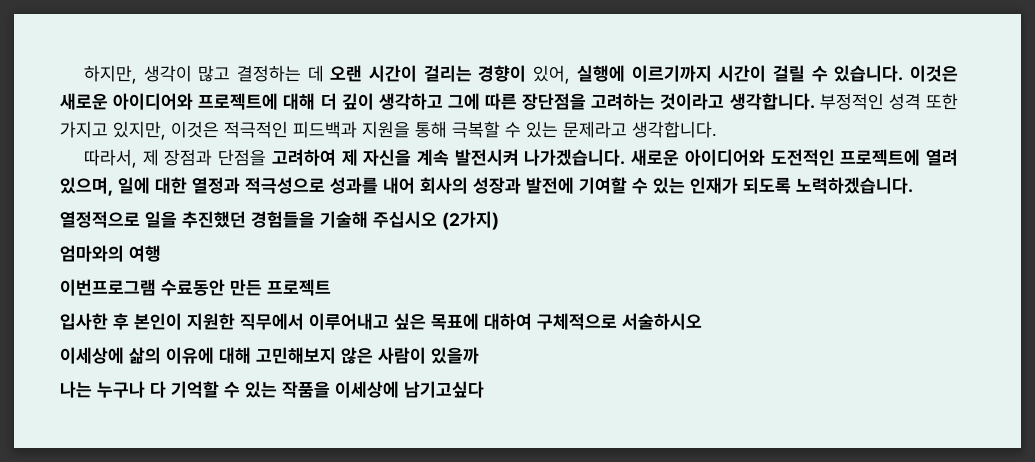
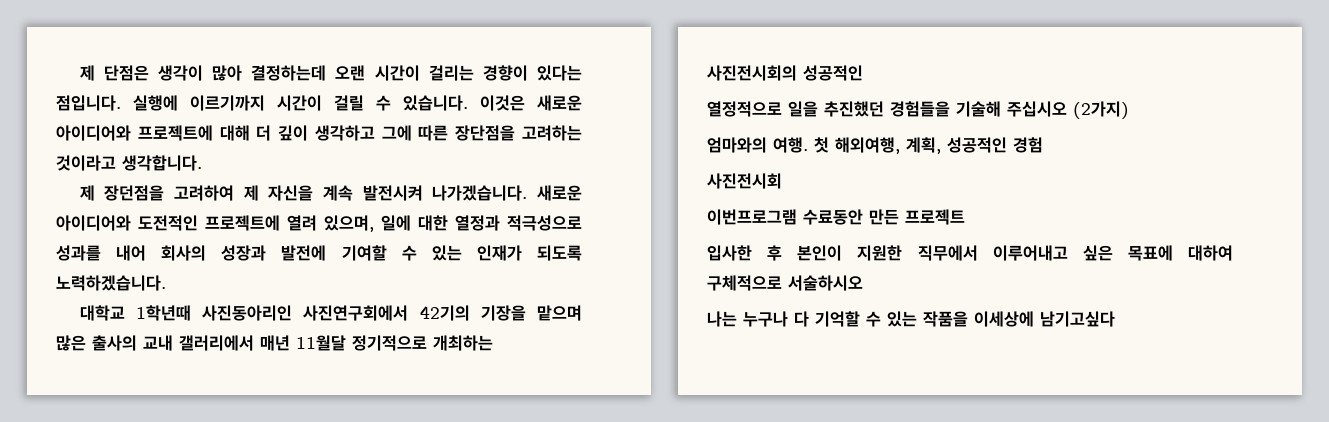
[83,65,324,84] 하지만, 생각이 많고 결정하는 데 -> [79,65,327,81] 제 단점은 생각이 많아 결정하는데
[533,65,571,84] 있어, -> [537,65,582,81] [56,95,121,111] 있다는 점입니다.
[819,93,958,110] [60,121,717,140] [83,149,267,168] 부정적인 성격 또한 가지고 있지만, 이것은 적극적인 피드백과 지원을 통해 극복할 수 있는 문제라고 생각합니다. // 따라서, 제 장점과 단점을 -> [79,185,165,201] // 제 장던점을
(913, 185) none -> [79,305,582,321] [56,335,493,351] [707,65,863,81] // 대학교 1학년때 사진동아리인 사진연구회에서 42기의 기장을 맡으며 많은 출사의 교내 갤러리에서 매년 11월달 정기적으로 개최하는 사진전시회의 성공적인
[129,245,161,262] 여행 -> [773,137,1043,154] [707,173,782,189] 여행. 첫 해외여행, 계획, 성공적인 경험 // 사진전시회
[60,347,479,364] // 이세상에 삶의 이유에 대해 고민해보지 않은 사람이 있을까 -> (863, 283) none

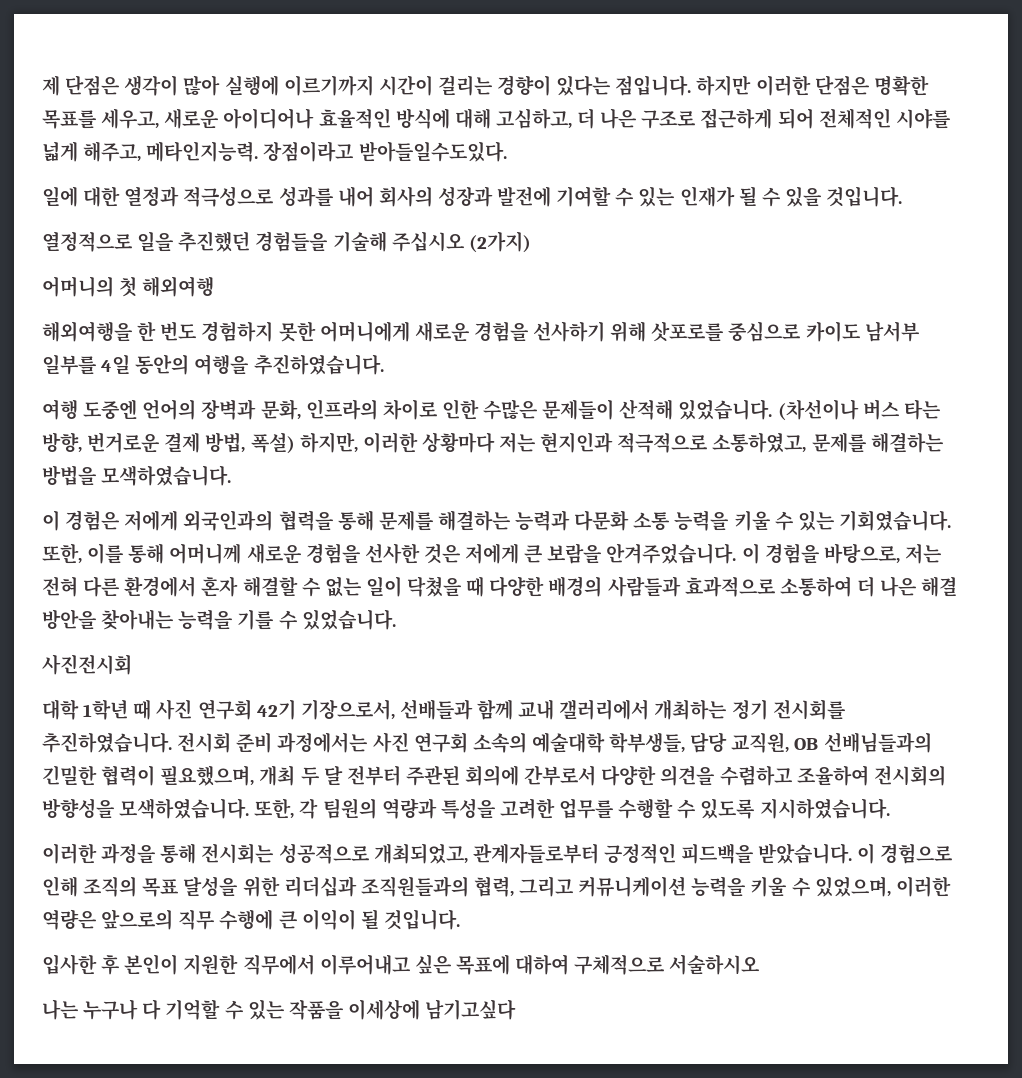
[251,65,366,81] 결정하는데 오랜 -> [224,75,374,96] 실행에 이르기까지
[133,95,582,111] [56,125,582,141] [56,155,202,171] [79,185,582,201] [56,215,374,232] 실행에 이르기까지 시간이 걸릴 수 있습니다. 이것은 새로운 아이디어와 프로젝트에 대해 더 깊이 생각하고 그에 따른 장단점을 고려하는 것이라고 생각합니다. // 제 장던점을 고려하여 제 자신을 계속 발전시켜 나가겠습니다. 새로운 아이디어와 도전적인 프로젝트에 열려 있으며, -> [696,75,929,96] [42,108,951,129] [42,141,507,162] 하지만 이러한 단점은 명확한 목표를 세우고, 새로운 아이디어나 효율적인 방식에 대해 고심하고, 더 나은 구조로 접근하게 되어 전체적인 시야를 넓게 해주고, 메타인지능력. 장점이라고 받아들일수도있다. //
[536,245,582,261] [56,275,166,291] [79,305,582,321] [56,335,493,351] [707,65,863,81] 되도록 노력하겠습니다. // 대학교 1학년때 사진동아리인 사진연구회에서 42기의 기장을 맡으며 많은 출사의 교내 갤러리에서 매년 11월달 정기적으로 개최하는 사진전시회의 성공적인 -> [738,186,903,207] 될 수 있을 것입니다.
[707,137,1043,154] [707,173,782,189] [707,209,965,225] 엄마와의 여행. 첫 해외여행, 계획, 성공적인 경험 // 사진전시회 // 이번프로그램 수료동안 만든 프로젝트 -> [42,276,215,297] [42,321,920,342] [42,354,384,375] [42,399,941,421] [42,432,944,454] [42,465,232,486] [42,510,951,531] [42,543,942,564] [42,576,958,597] [42,609,396,630] [42,654,132,675] [42,699,846,720] [42,732,932,753] [42,765,946,786] [42,798,890,819] [42,843,954,864] [42,876,951,897] [42,909,460,930] 어머니의 첫 해외여행 // 해외여행을 한 번도 경험하지 못한 어머니에게 새로운 경험을 선사하기 위해 삿포로를 중심으로 카이도 남서부 일부를 4일 동안의 여행을 추진하였습니다. // 여행 도중엔 언어의 장벽과 문화, 인프라의 차이로 인한 수많은 문제들이 산적해 있었습니다. (차선이나 버스 타는 방향, 번거로운 결제 방법, 폭설) 하지만, 이러한 상황마다 저는 현지인과 적극적으로 소통하였고, 문제를 해결하는 방법을 모색하였습니다. // 이 경험은 저에게 외국인과의 협력을 통해 문제를 해결하는 능력과 다문화 소통 능력을 키울 수 있는 기회였습니다. 또한, 이를 통해 어머니께 새로운 경험을 선사한 것은 저에게 큰 보람을 안겨주었습니다. 이 경험을 바탕으로, 저는 전혀 다른 환경에서 혼자 해결할 수 없는 일이 닥쳤을 때 다양한 배경의 사람들과 효과적으로 소통하여 더 나은 해결 방안을 찾아내는 능력을 기를 수 있었습니다. // 사진전시회 // 대학 1학년 때 사진 연구회 42기 기장으로서, 선배들과 함께 교내 갤러리에서 개최하는 정기 전시회를 추진하였습니다. 전시회 준비 과정에서는 사진 연구회 소속의 예술대학 학부생들, 담당 교직원, OB 선배님들과의 긴밀한 협력이 필요했으며, 개최 두 달 전부터 주관된 회의에 간부로서 다양한 의견을 수렴하고 조율하여 전시회의 방향성을 모색하였습니다. 또한, 각 팀원의 역량과 특성을 고려한 업무를 수행할 수 있도록 지시하였습니다. // 이러한 과정을 통해 전시회는 성공적으로 개최되었고, 관계자들로부터 긍정적인 피드백을 받았습니다. 이 경험으로 인해 조직의 목표 달성을 위한 리더십과 조직원들과의 협력, 그리고 커뮤니케이션 능력을 키울 수 있었으며, 이러한 역량은 앞으로의 직무 수행에 큰 이익이 될 것입니다.

